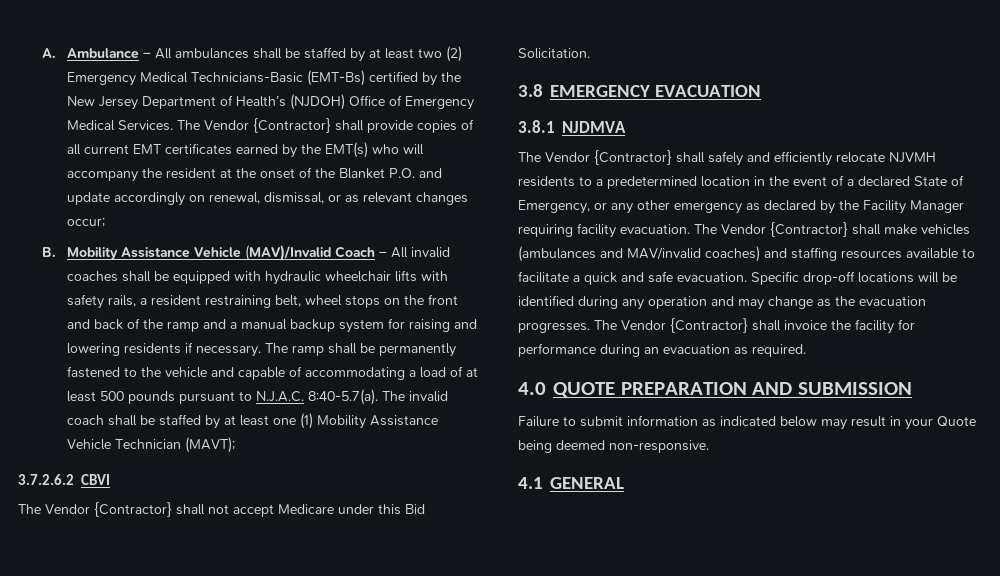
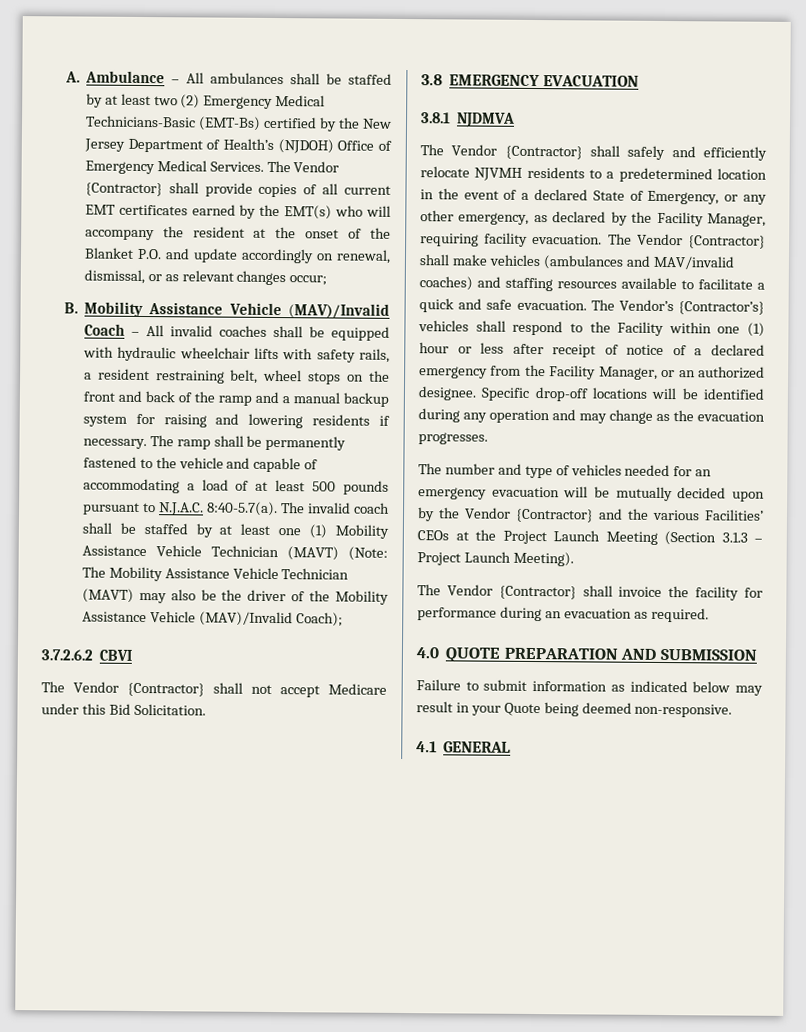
[184,437,235,453] (MAVT); -> [286,546,388,561] [81,566,350,582] [81,588,389,605] [81,611,343,627] (MAVT) (Note: The Mobility Assistance Vehicle Technician (MAVT) may also be the driver of the Mobility Assistance Vehicle (MAV)/Invalid Coach);
[674,202,742,214] emergency -> [458,212,530,225] emergency,
[910,200,964,213] Manager -> [707,213,767,227] Manager,
(747, 277) none -> [590,299,765,315] [418,320,765,337] [419,342,765,358] [419,364,765,380] [418,386,476,401] The Vendor’s {Contractor’s} vehicles shall respond to the Facility within one (1) hour or less after receipt of notice of a declared emergency from the Facility Manager, or an authorized designee.
(590, 327) none -> [418,463,713,479] [418,486,765,502] [417,507,764,523] [417,529,763,546] [417,551,574,567] // The number and type of vehicles needed for an emergency evacuation will be mutually decided upon by the Vendor {Contractor} and the various Facilities’ CEOs at the Project Launch Meeting (Section 3.1.3 – Project Launch Meeting). //

